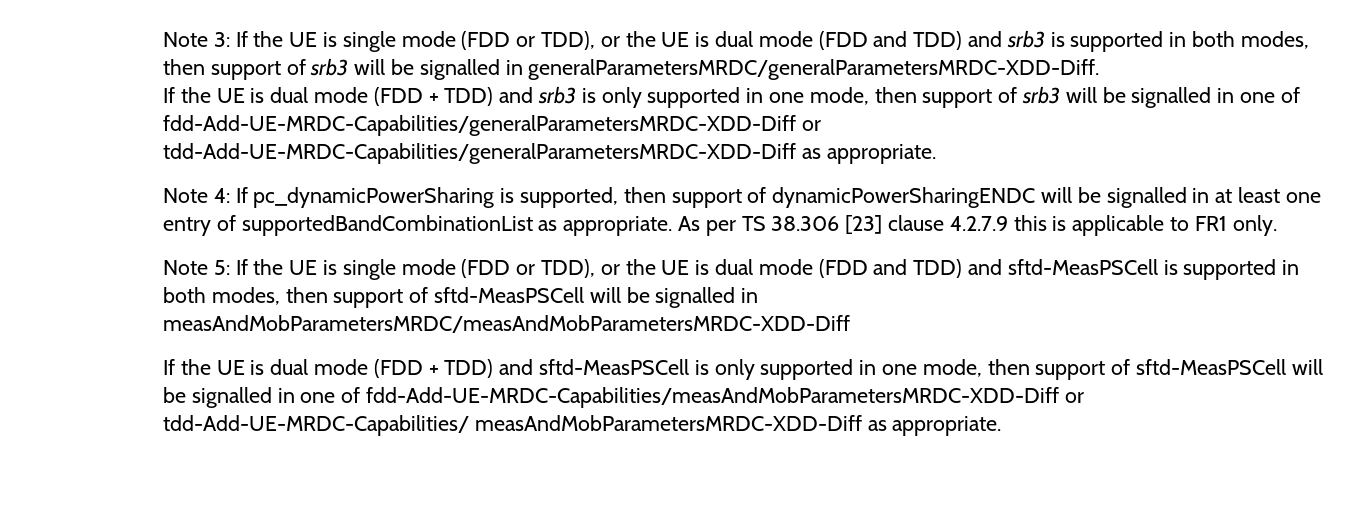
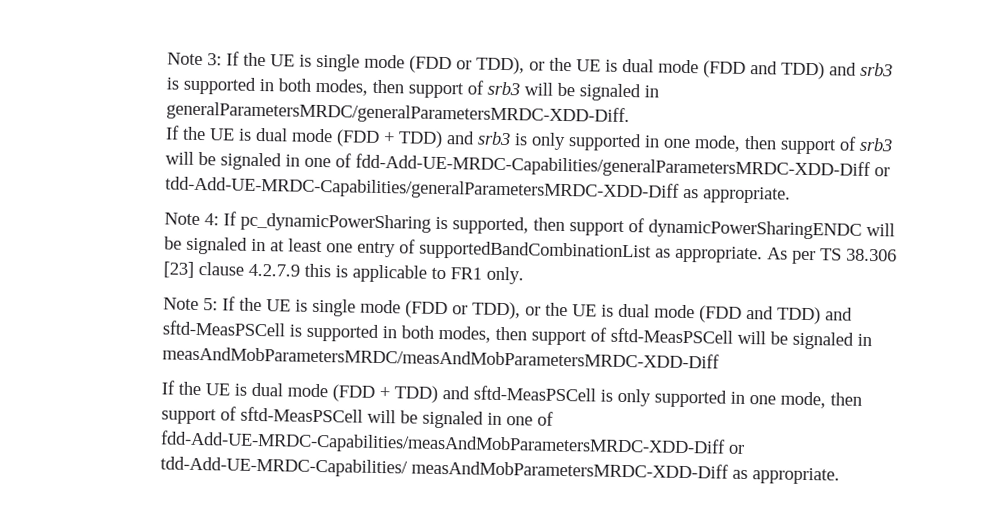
[419,59,500,80] signalled -> [579,83,642,102] signaled
[1131,87,1212,108] signalled -> [220,152,283,171] signaled
[1106,187,1187,208] signalled -> [186,236,249,255] signaled
[655,287,736,308] signalled -> [792,331,855,350] signaled
[191,387,272,408] signalled -> [422,410,485,429] signaled

